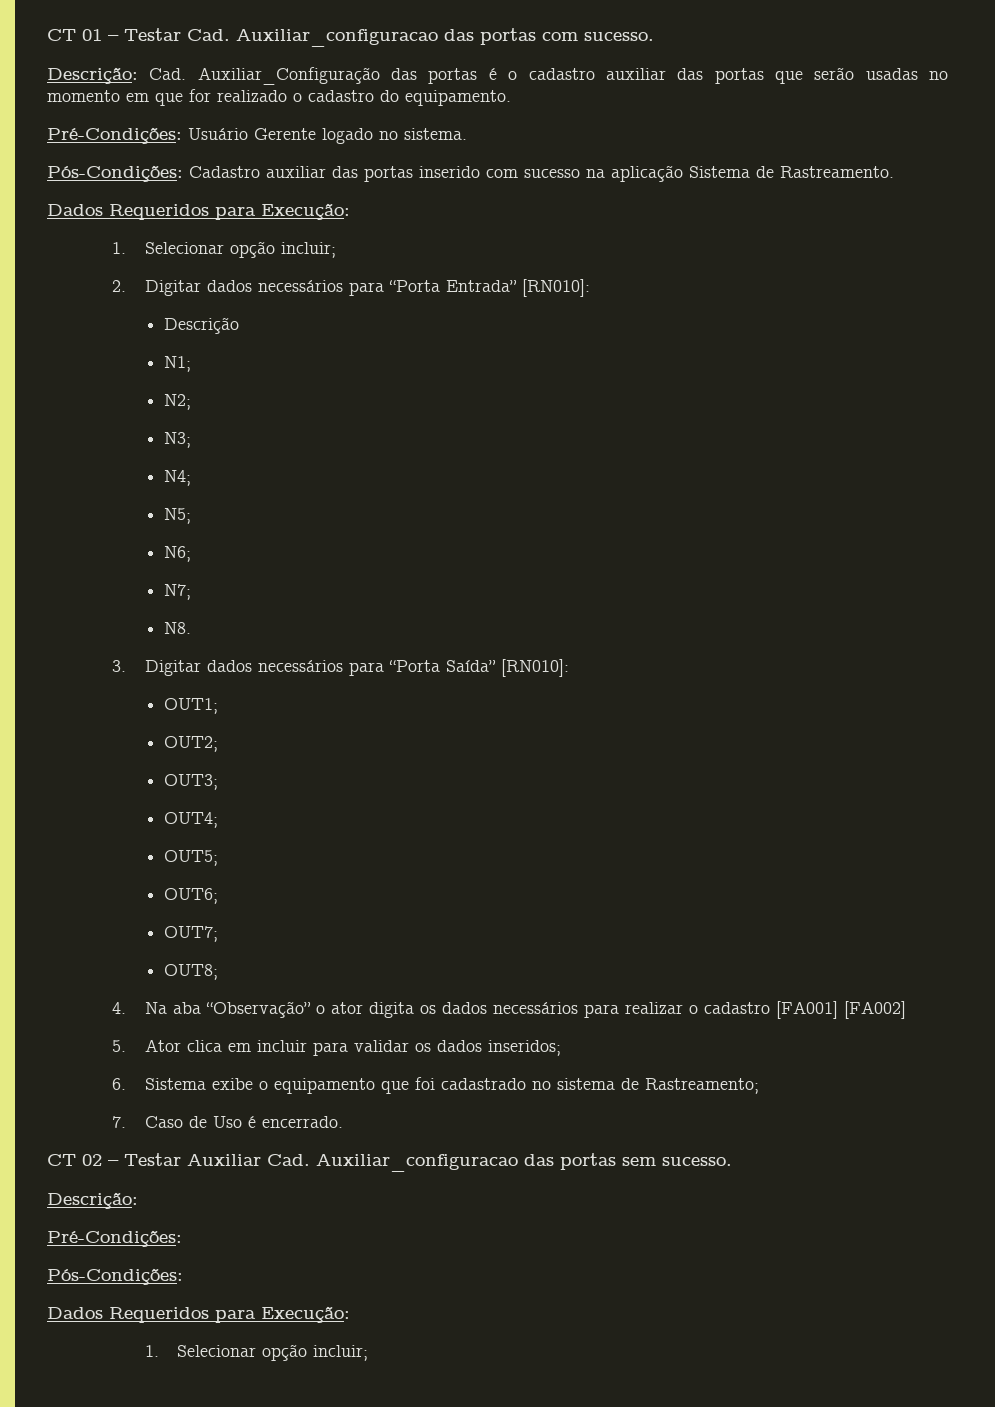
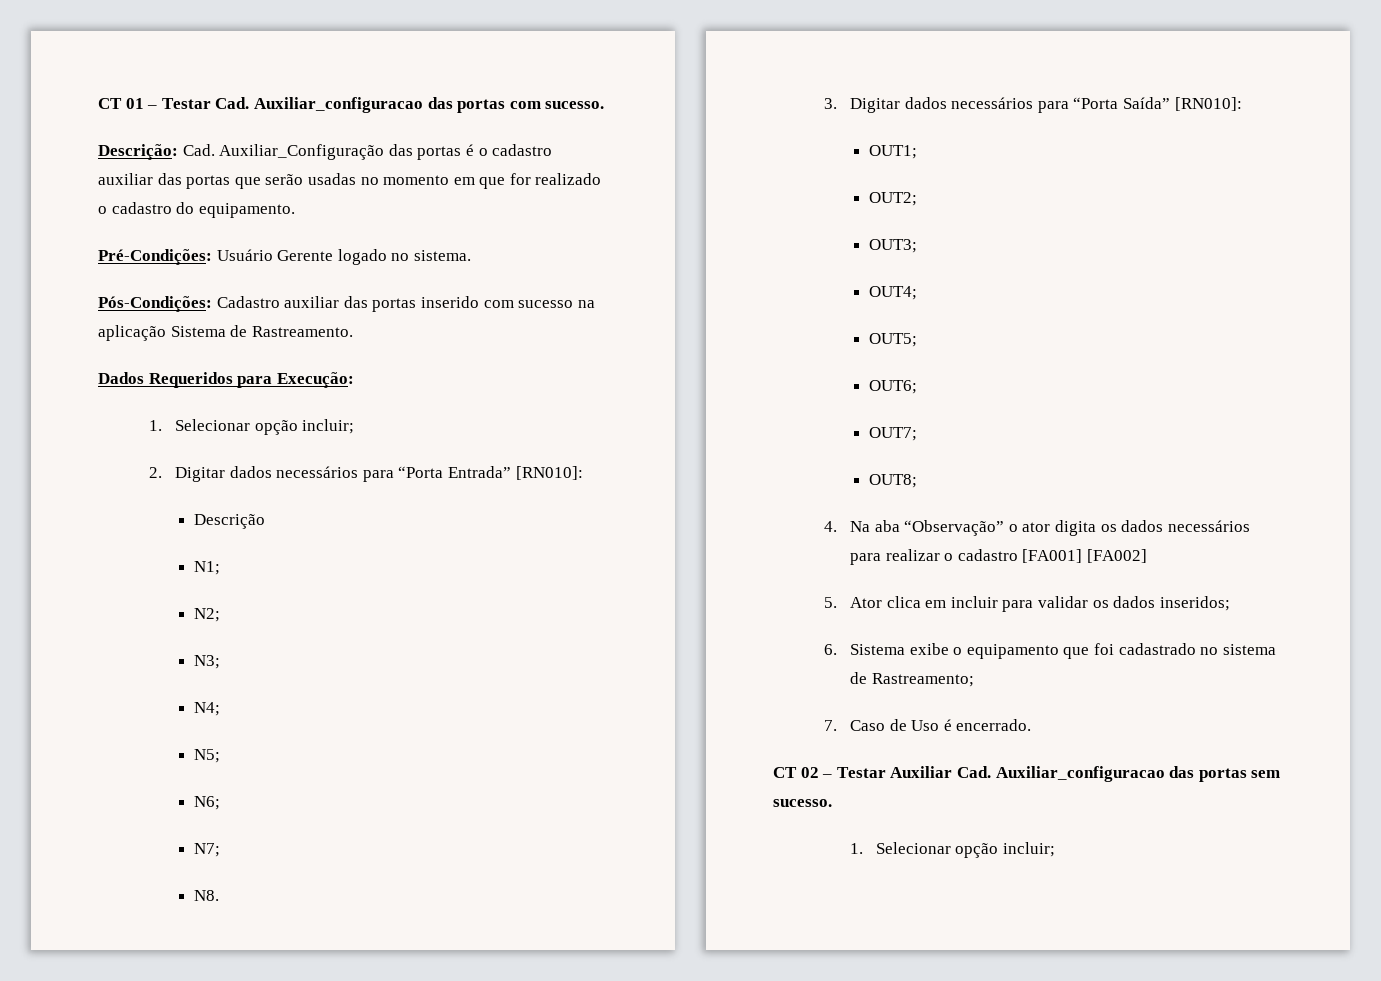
[47,1192,138,1209] [47,1230,182,1247] [47,1268,183,1285] [47,1306,350,1323] // Descrição: // Pré-Condições: // Pós-Condições: // Dados Requeridos para Execução: -> (832, 803) none

